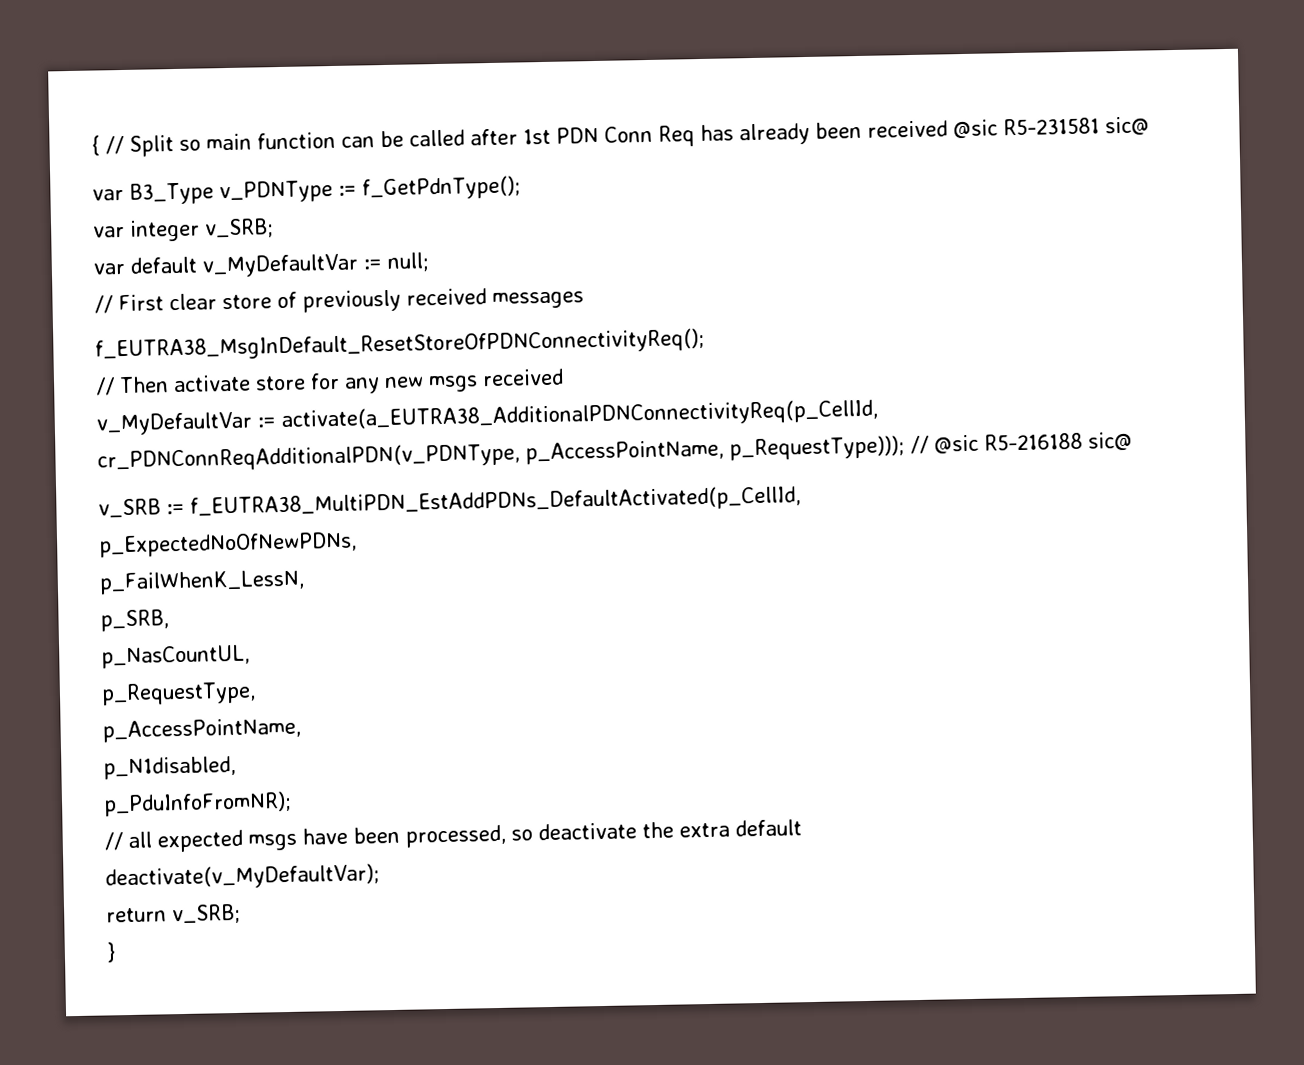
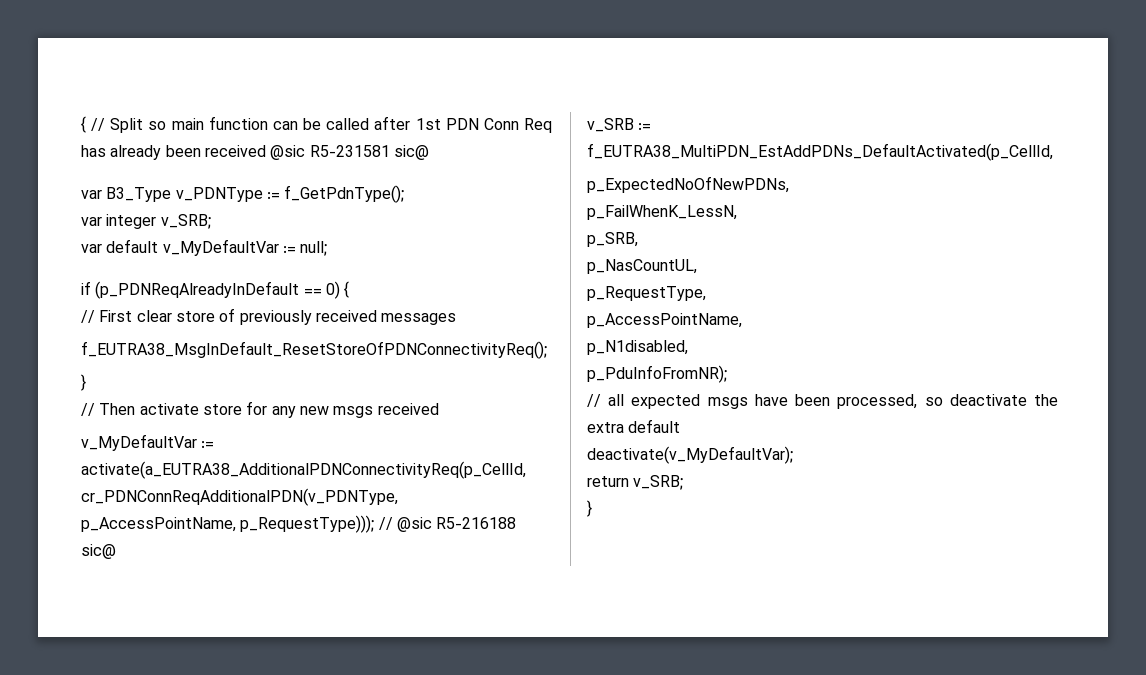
(429, 262) none -> [81,281,350,299] // if (p_PDNReqAlreadyInDefault == 0) {
(705, 344) none -> [81,374,86,391] // }

